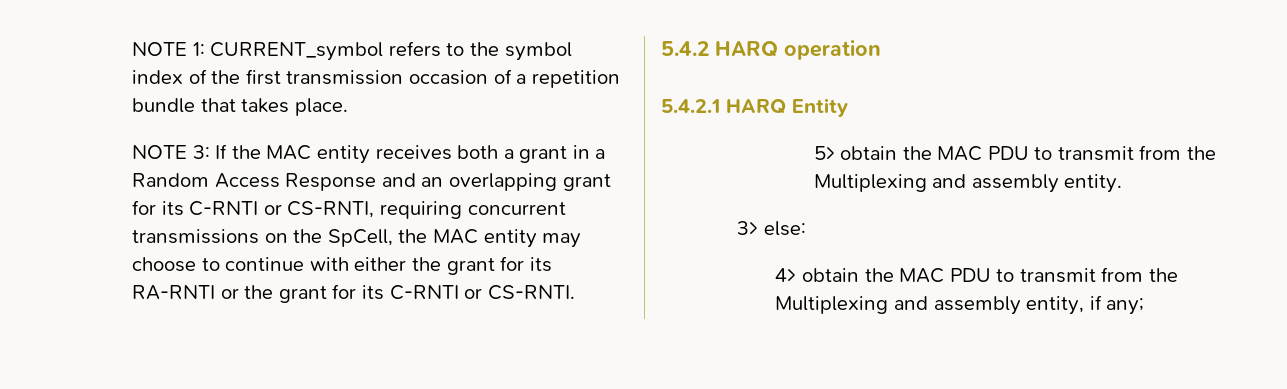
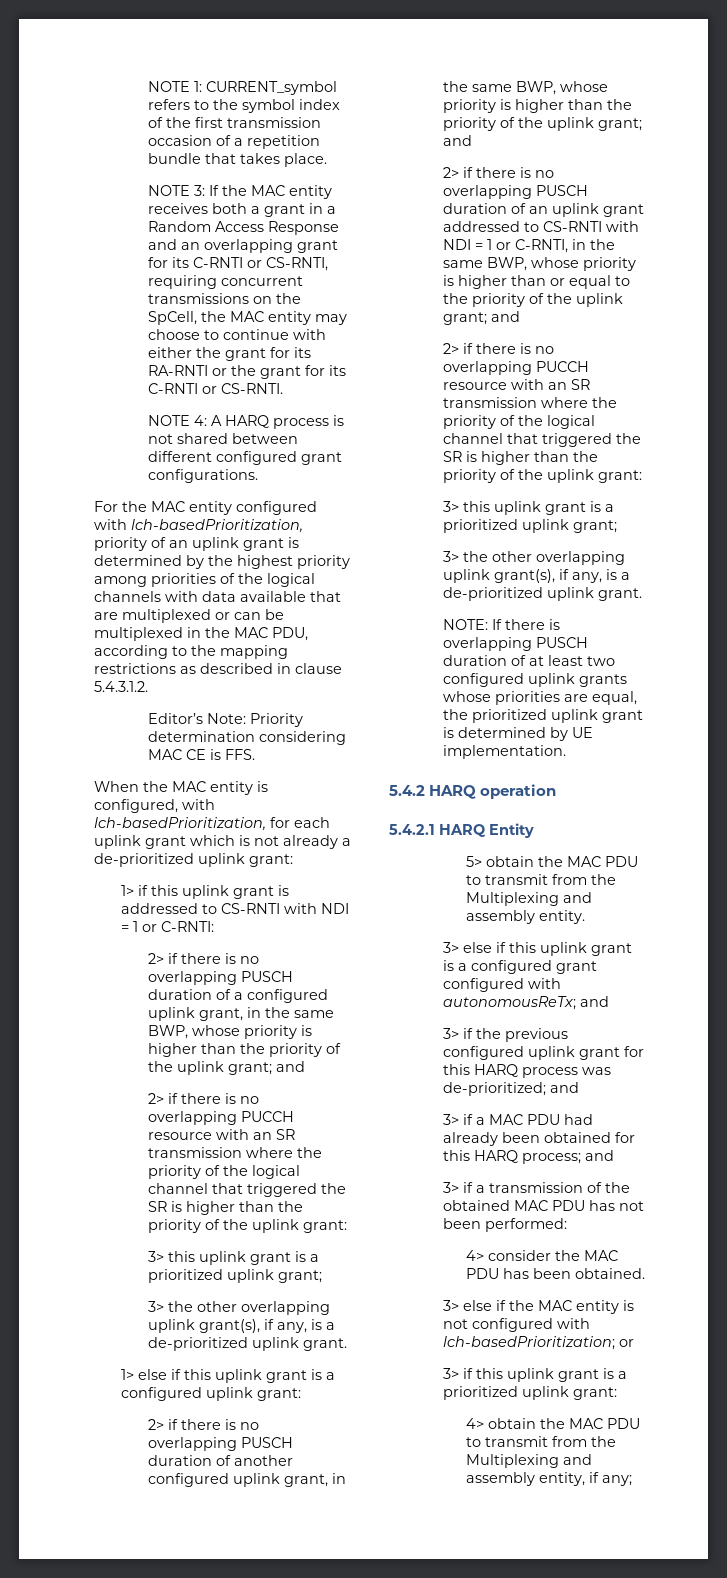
(575, 292) none -> [148,415,345,429] [148,433,299,444] [148,451,343,465] [148,469,259,483] [94,501,317,515] [94,519,303,533] [94,537,299,551] [94,555,350,569] [94,573,315,587] [94,591,341,602] [94,609,284,623] [94,627,308,641] [94,645,288,659] [94,663,342,674] [94,681,148,692] [148,713,304,727] [148,731,347,745] [148,749,256,760] [94,781,268,795] [94,799,215,813] [94,817,330,831] [94,835,351,849] [94,853,293,867] [121,885,290,899] [121,903,350,914] [121,921,215,932] [148,953,260,964] [148,971,294,985] [148,989,329,1003] [148,1007,335,1021] [148,1025,313,1039] [148,1043,342,1057] [148,1061,306,1075] [148,1093,260,1104] [148,1111,295,1125] [148,1129,296,1140] [148,1147,323,1158] [148,1165,301,1179] [148,1183,347,1197] [148,1201,304,1215] [148,1219,348,1233] [148,1251,320,1265] [148,1269,323,1283] [148,1301,331,1315] [148,1319,336,1333] [148,1337,348,1351] [121,1369,336,1383] [121,1387,302,1401] [148,1419,260,1430] [148,1437,294,1451] [148,1455,294,1466] [148,1473,347,1487] [443,81,609,95] [443,99,633,113] [443,117,643,131] [443,135,473,146] [443,167,555,178] [443,185,589,199] [443,203,645,217] [443,221,640,232] [443,239,616,253] [443,257,637,271] [443,275,631,289] [443,293,624,307] [443,311,521,325] [443,343,555,354] [443,361,590,375] [443,379,591,390] [443,397,618,408] [443,415,596,429] [443,433,642,447] [443,451,599,465] [443,469,643,483] [443,501,615,515] [443,519,618,533] [443,551,626,565] [443,569,631,583] [443,587,643,601] [443,619,561,630] [443,637,589,651] [443,655,616,666] [443,673,628,687] [443,691,638,705] [443,709,644,723] [443,727,594,741] [443,745,567,759] // NOTE 4: A HARQ process is not shared between different configured grant configurations. // For the MAC entity configured with lch-basedPrioritization, priority of an uplink grant is determined by the highest priority among priorities of the logical channels with data available that are multiplexed or can be multiplexed in the MAC PDU, according to the mapping restrictions as described in clause 5.4.3.1.2. // Editor’s Note: Priority determination considering MAC CE is FFS. // When the MAC entity is configured, with lch-basedPrioritization, for each uplink grant which is not already a de-prioritized uplink grant: // 1> if this uplink grant is addressed to CS-RNTI with NDI = 1 or C-RNTI: // 2> if there is no overlapping PUSCH duration of a configured uplink grant, in the same BWP, whose priority is higher than the priority of the uplink grant; and // 2> if there is no overlapping PUCCH resource with an SR transmission where the priority of the logical channel that triggered the SR is higher than the priority of the uplink grant: // 3> this uplink grant is a prioritized uplink grant; // 3> the other overlapping uplink grant(s), if any, is a de-prioritized uplink grant. // 1> else if this uplink grant is a configured uplink grant: // 2> if there is no overlapping PUSCH duration of another configured uplink grant, in the same BWP, whose priority is higher than the priority of the uplink grant; and // 2> if there is no overlapping PUSCH duration of an uplink grant addressed to CS-RNTI with NDI = 1 or C-RNTI, in the same BWP, whose priority is higher than or equal to the priority of the uplink grant; and // 2> if there is no overlapping PUCCH resource with an SR transmission where the priority of the logical channel that triggered the SR is higher than the priority of the uplink grant: // 3> this uplink grant is a prioritized uplink grant; // 3> the other overlapping uplink grant(s), if any, is a de-prioritized uplink grant. // NOTE: If there is overlapping PUSCH duration of at least two configured uplink grants whose priorities are equal, the prioritized uplink grant is determined by UE implementation.
[763,221,806,236] else: -> [463,942,633,956] [443,960,598,974] [443,978,562,992] [443,996,610,1010] [443,1028,569,1042] [443,1046,645,1060] [443,1064,612,1078] [443,1082,580,1096] [443,1114,594,1125] [443,1132,636,1146] [443,1150,615,1164] [443,1182,631,1193] [443,1200,645,1211] [443,1218,568,1232] [466,1250,619,1261] [466,1268,646,1279] [443,1300,635,1314] [443,1318,591,1332] [443,1336,635,1350] [443,1368,628,1382] [443,1386,618,1400] else if this uplink grant is a configured grant configured with autonomousReTx; and // 3> if the previous configured uplink grant for this HARQ process was de-prioritized; and // 3> if a MAC PDU had already been obtained for this HARQ process; and // 3> if a transmission of the obtained MAC PDU has not been performed: // 4> consider the MAC PDU has been obtained. // 3> else if the MAC entity is not configured with lch-basedPrioritization; or // 3> if this uplink grant is a prioritized uplink grant:

